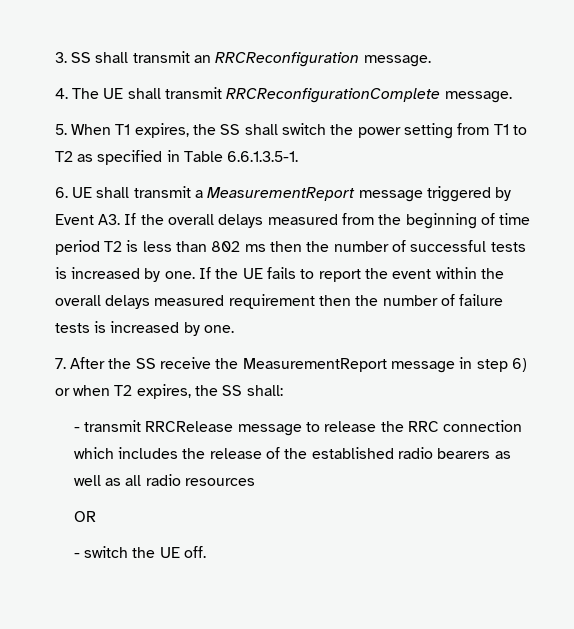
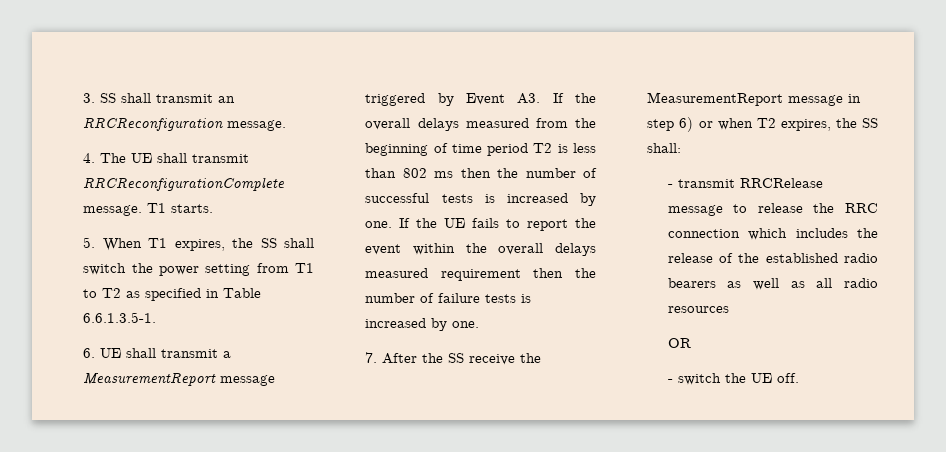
(512, 97) none -> [147,203,214,213] T1 starts.

